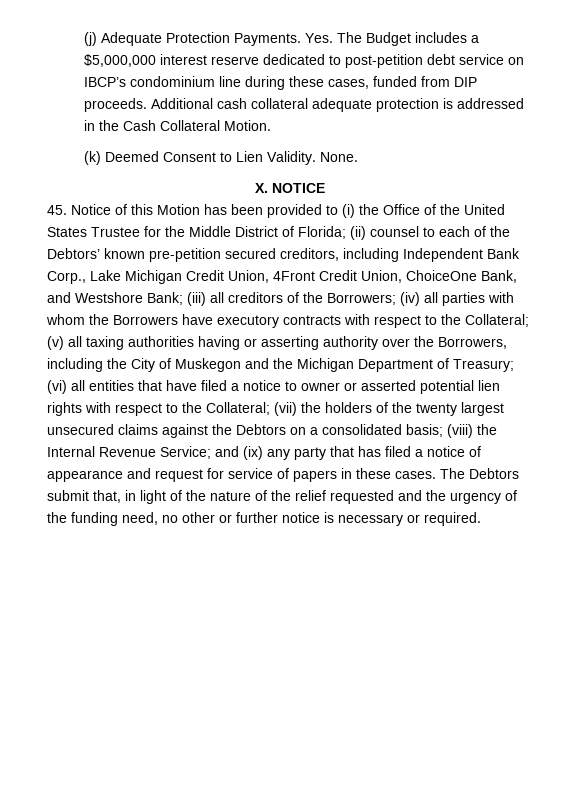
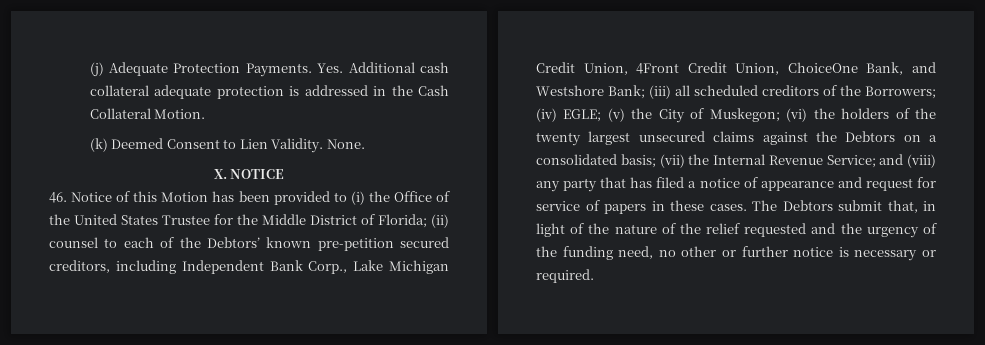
[337,32,480,46] [84,54,525,68] [84,76,478,90] [84,98,148,112] The Budget includes a $5,000,000 interest reserve dedicated to post-petition debt service on IBCP’s condominium line during these cases, funded from DIP proceeds. -> (344, 68) none
[47,205,67,215] 45. -> [49,192,67,203] 46.
(224, 297) none -> [694,85,758,96] scheduled
[424,292,514,306] [46,314,529,328] [47,336,507,350] [47,358,514,372] [47,380,500,394] [47,402,297,416] all parties with whom the Borrowers have executory contracts with respect to the Collateral; (v) all taxing authorities having or asserting authority over the Borrowers, including the City of Muskegon and the Michigan Department of Treasury; (vi) all entities that have filed a notice to owner or asserted potential lien rights with respect to the Collateral; (vii) -> [563,108,808,123] EGLE; (v) the City of Muskegon; (vi)
[447,424,473,438] (viii) -> [659,154,685,168] (vii)
[243,446,263,460] (ix) -> [907,154,936,168] (viii)

